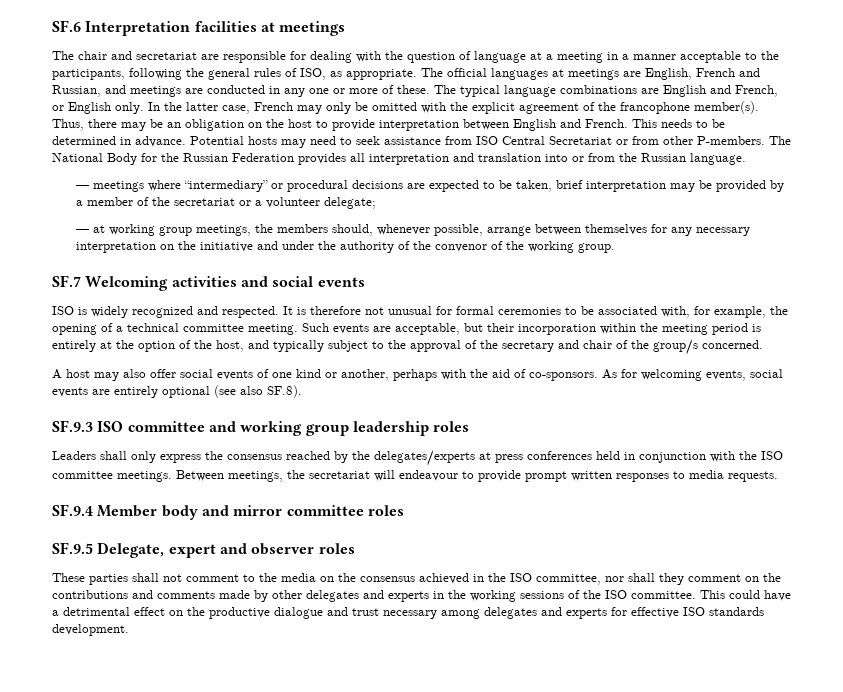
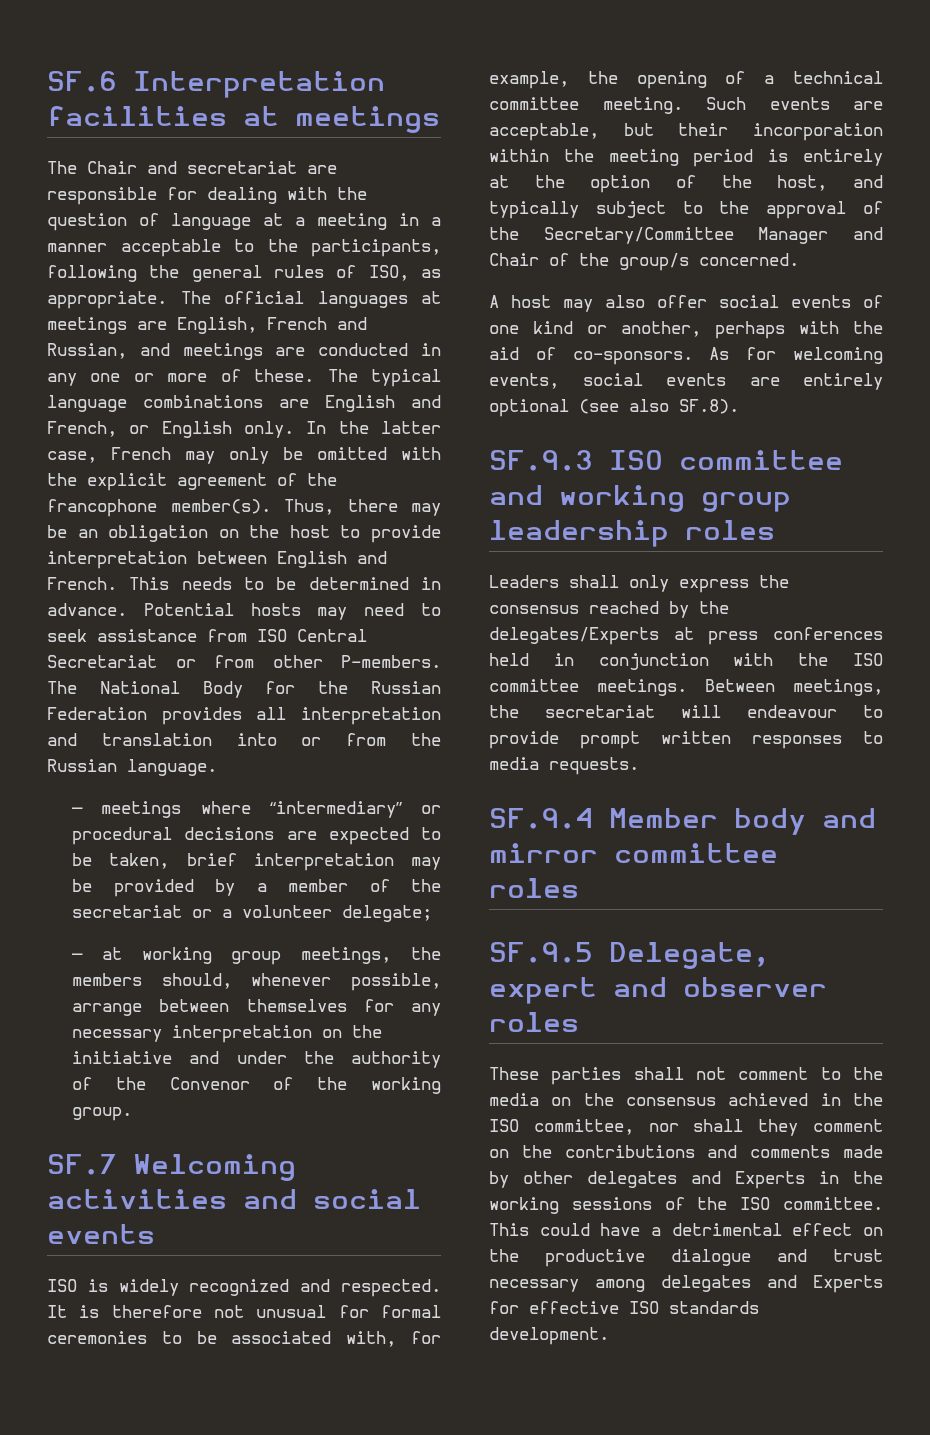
[78,51,107,60] chair -> [87,161,137,174] Chair
[435,244,488,252] convenor -> [169,1077,250,1090] Convenor
[502,340,612,352] secretary and chair -> [543,227,883,244] [489,253,539,266] Secretary/Committee Manager and Chair
[374,450,475,466] delegates/experts -> [489,627,659,645] delegates/Experts
[388,591,429,602] experts -> [735,1171,805,1189] Experts
[566,608,607,619] experts -> [813,1275,883,1293] Experts

